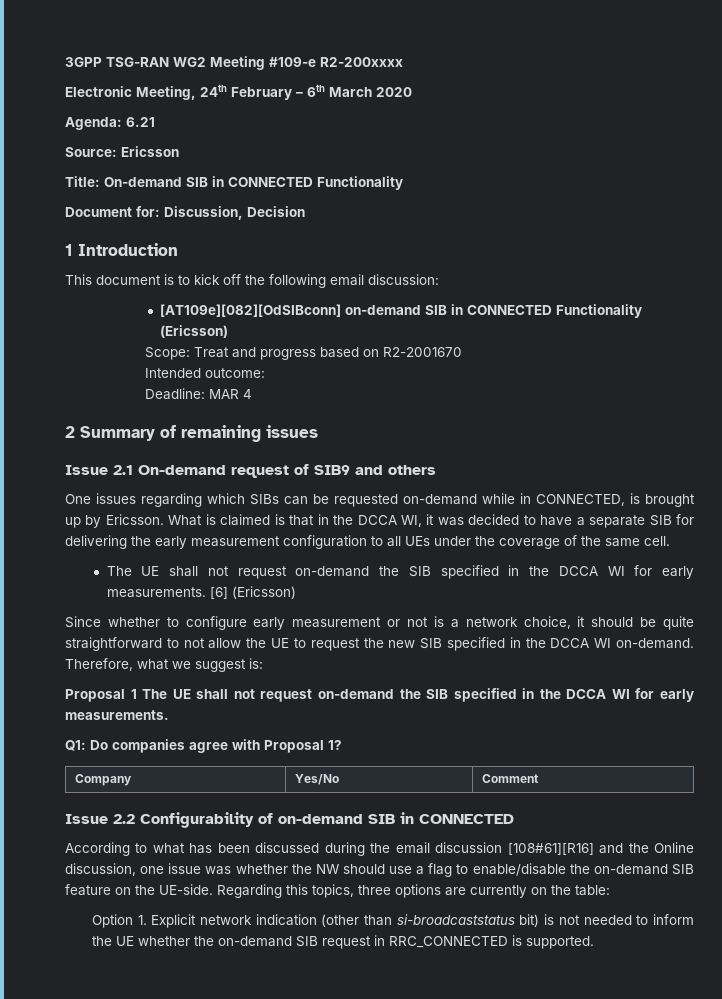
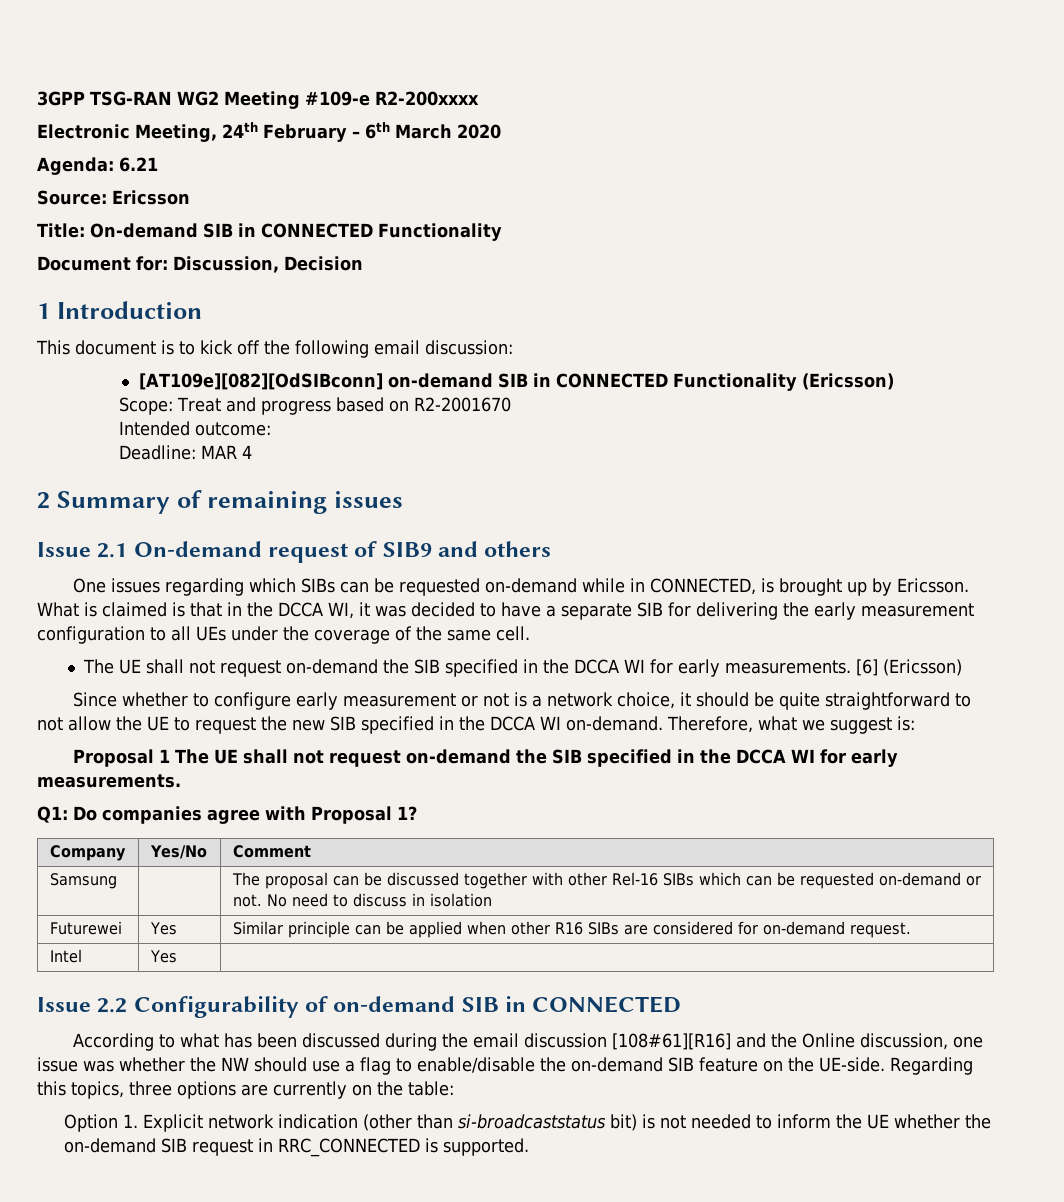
(539, 778) none -> [49,873,117,889] [231,872,981,889] [232,893,492,907] [49,921,122,935] [149,922,177,935] [232,921,911,938] [49,949,82,963] [149,950,177,963] // Samsung | | The proposal can be discussed together with other Rel-16 SIBs which can be requested on-demand or not. No need to discuss in isolation // Futurewei | Yes | Similar principle can be applied when other R16 SIBs are considered for on-demand request. // Intel | Yes |

